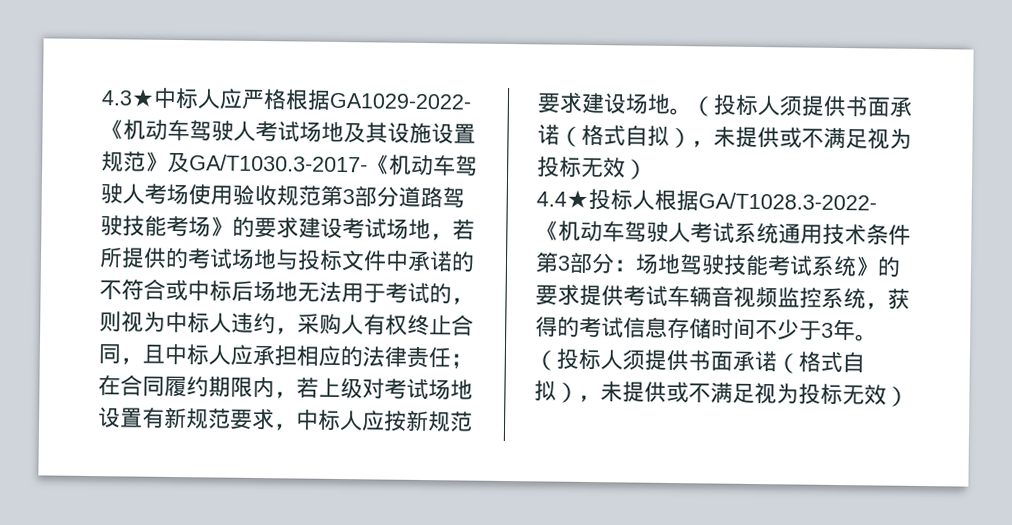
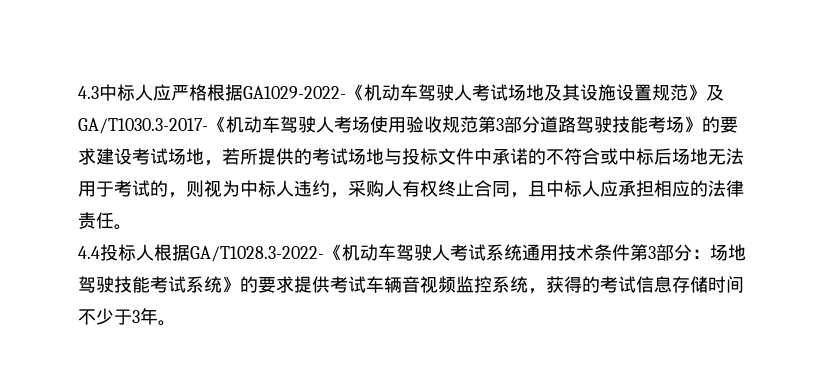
[101,88,155,107] 4.3★ -> [78,86,99,99] 4.3
[450,353,473,369] [98,374,473,400] [97,407,473,433] [537,92,913,118] [537,124,912,150] [537,156,648,180] [536,189,589,208] ；在合同履约期限内，若上级对考试场地设置有新规范要求，中标人应按新规范要求建设场地。（投标人须提供书面承诺（格式自拟），未提供或不满足视为投标无效） // 4.4★ -> [114,224,132,230] [78,246,100,259] 。 // 4.4
[534,348,865,374] [534,380,909,407] （投标人须提供书面承诺（格式自拟），未提供或不满足视为投标无效） -> (176, 323) none

